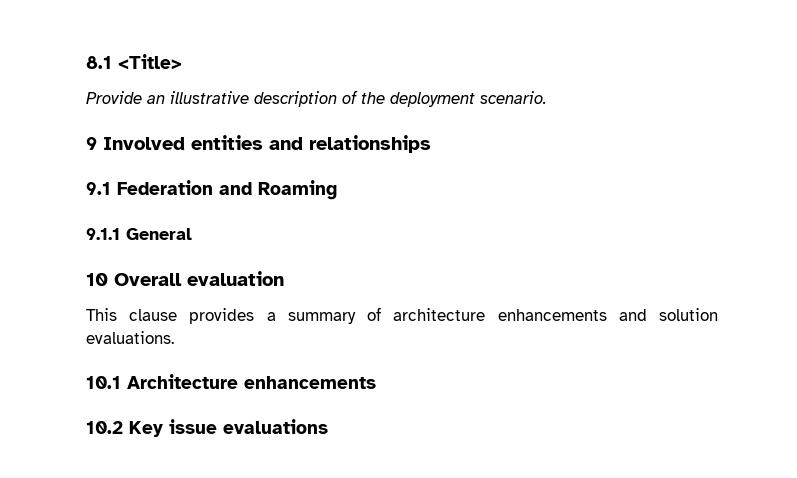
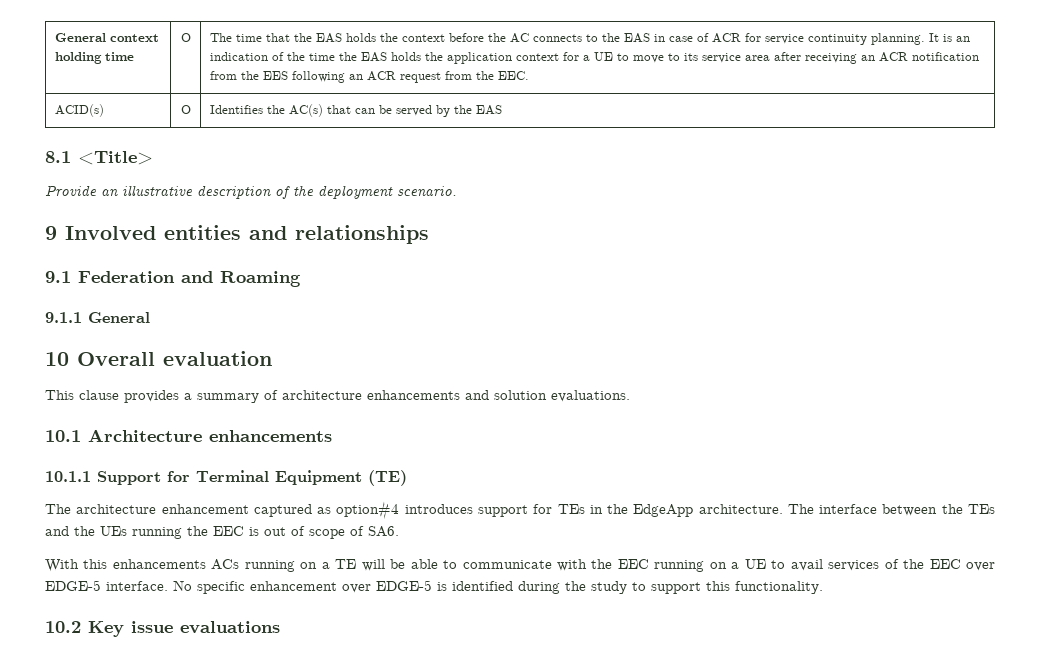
(86, 62) none -> [54,33,159,42] [54,52,134,64] [180,33,191,42] [209,33,970,45] [209,52,979,64] [209,71,529,83] [54,104,104,117] [180,105,191,114] [209,104,502,117] General context holding time | O | The time that the EAS holds the context before the AC connects to the EAS in case of ACR for service continuity planning. It is an indication of the time the EAS holds the application context for a UE to move to its service area after receiving an ACR notification from the EES following an ACR request from the EEC. // ACID(s) | O | Identifies the AC(s) that can be served by the EAS //
(376, 382) none -> [45,470,407,486] [45,501,996,520] [45,526,399,539] [45,559,995,572] [45,580,823,594] // 10.1.1 Support for Terminal Equipment (TE) // The architecture enhancement captured as option#4 introduces support for TEs in the EdgeApp architecture. The interface between the TEs and the UEs running the EEC is out of scope of SA6. // With this enhancements ACs running on a TE will be able to communicate with the EEC running on a UE to avail services of the EEC over EDGE-5 interface. No specific enhancement over EDGE-5 is identified during the study to support this functionality.

